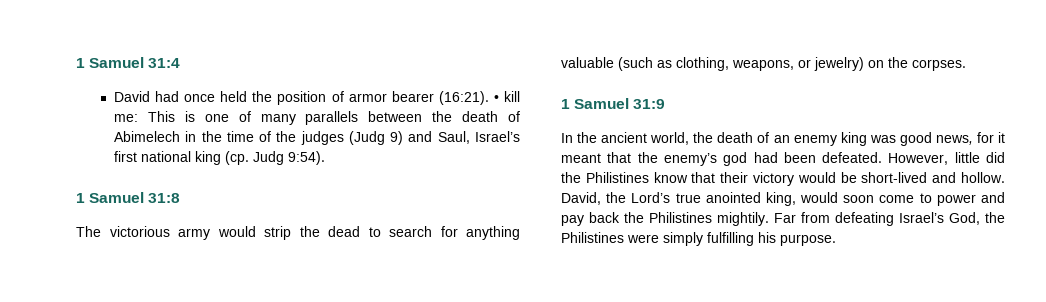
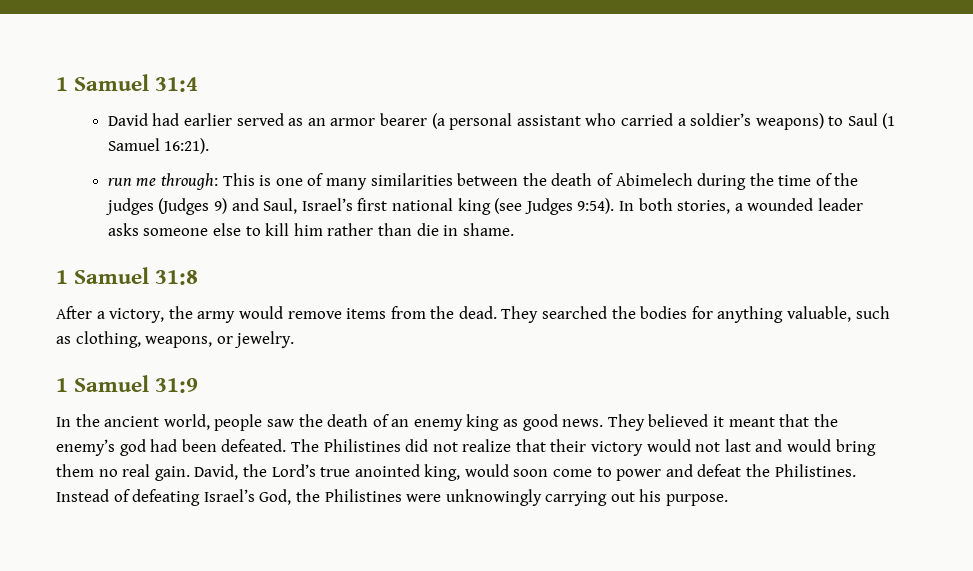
[184,91,521,105] [114,114,139,122] once held the position of armor bearer (16:21). • kill me: -> [184,113,896,130] [107,138,210,154] [107,173,219,190] earlier served as an armor bearer (a personal assistant who carried a soldier’s weapons) to Saul (1 Samuel 16:21). // run me through:
[305,111,359,125] parallels -> [370,173,453,186] similarities
[185,131,197,142] in -> [697,173,747,190] during
[348,131,385,145] (Judg -> [158,198,210,215] (Judges
[225,151,285,165] (cp. Judg -> [494,198,573,215] (see Judges
[76,192,181,203] [76,226,520,240] [561,57,966,71] // 1 Samuel 31:8 // The victorious army would strip the dead to search for anything valuable (such as clothing, weapons, or jewelry) on the corpses. -> [618,198,863,214] [107,223,514,236] [56,267,199,285] [56,306,890,323] [56,331,295,348] In both stories, a wounded leader asks someone else to kill him rather than die in shame. // 1 Samuel 31:8 // After a victory, the army would remove items from the dead. They searched the bodies for anything valuable, such as clothing, weapons, or jewelry.
(690, 138) none -> [214,414,294,431] people saw
[869,132,994,146] was good news, for -> [503,414,709,431] as good news. They believed
[888,152,1005,165] [561,172,1006,186] However, little did the Philistines know that their victory would be short-lived and hollow. -> [290,439,876,456] [56,464,190,481] The Philistines did not realize that their victory would not last and would bring them no real gain.
[561,212,830,226] pay back the Philistines mightily. Far from -> [697,464,856,477] [56,489,130,502] defeat the Philistines. Instead of
[663,232,754,246] simply fulfilling -> [445,489,635,506] unknowingly carrying out

